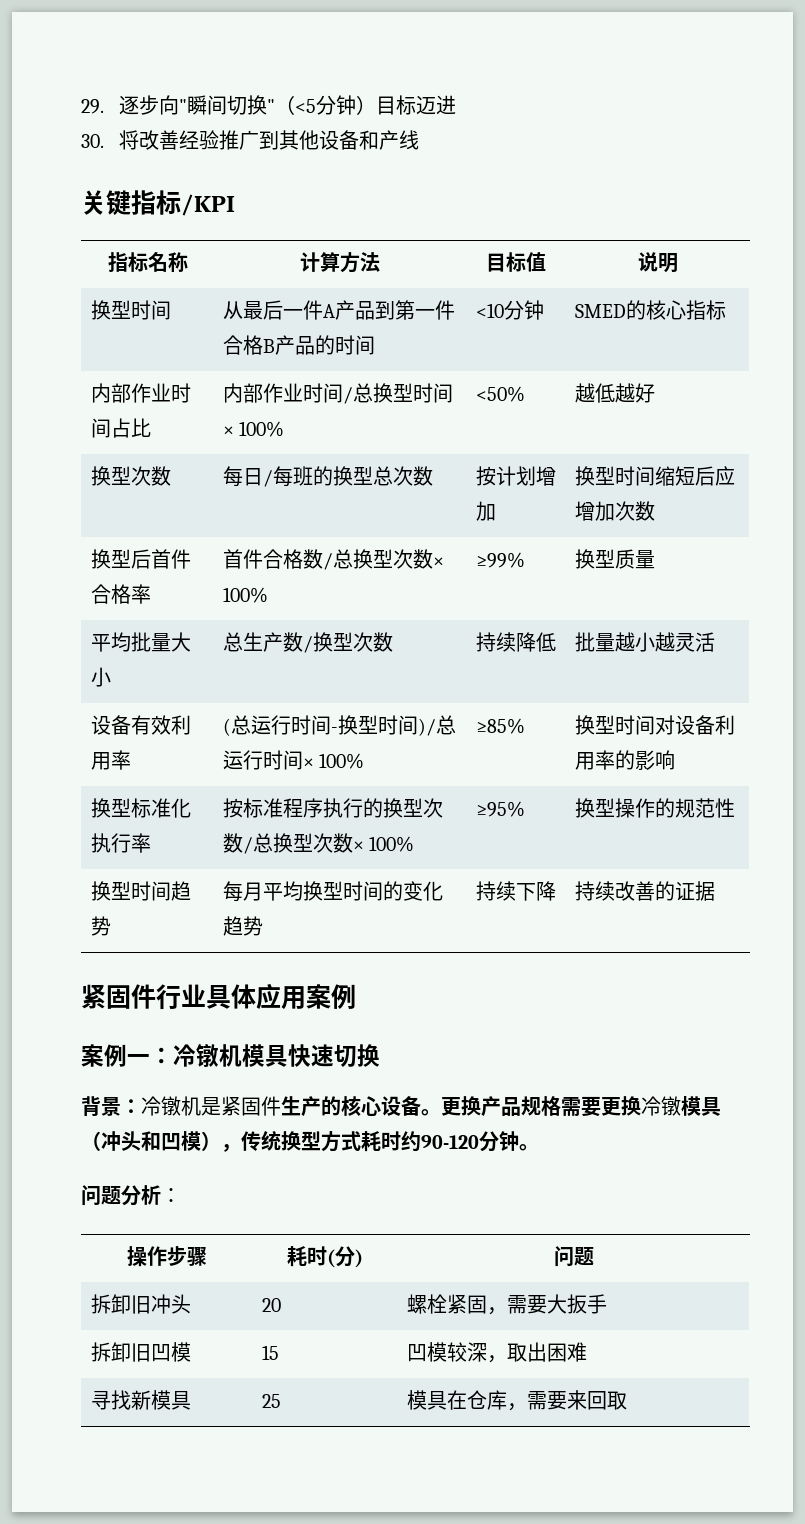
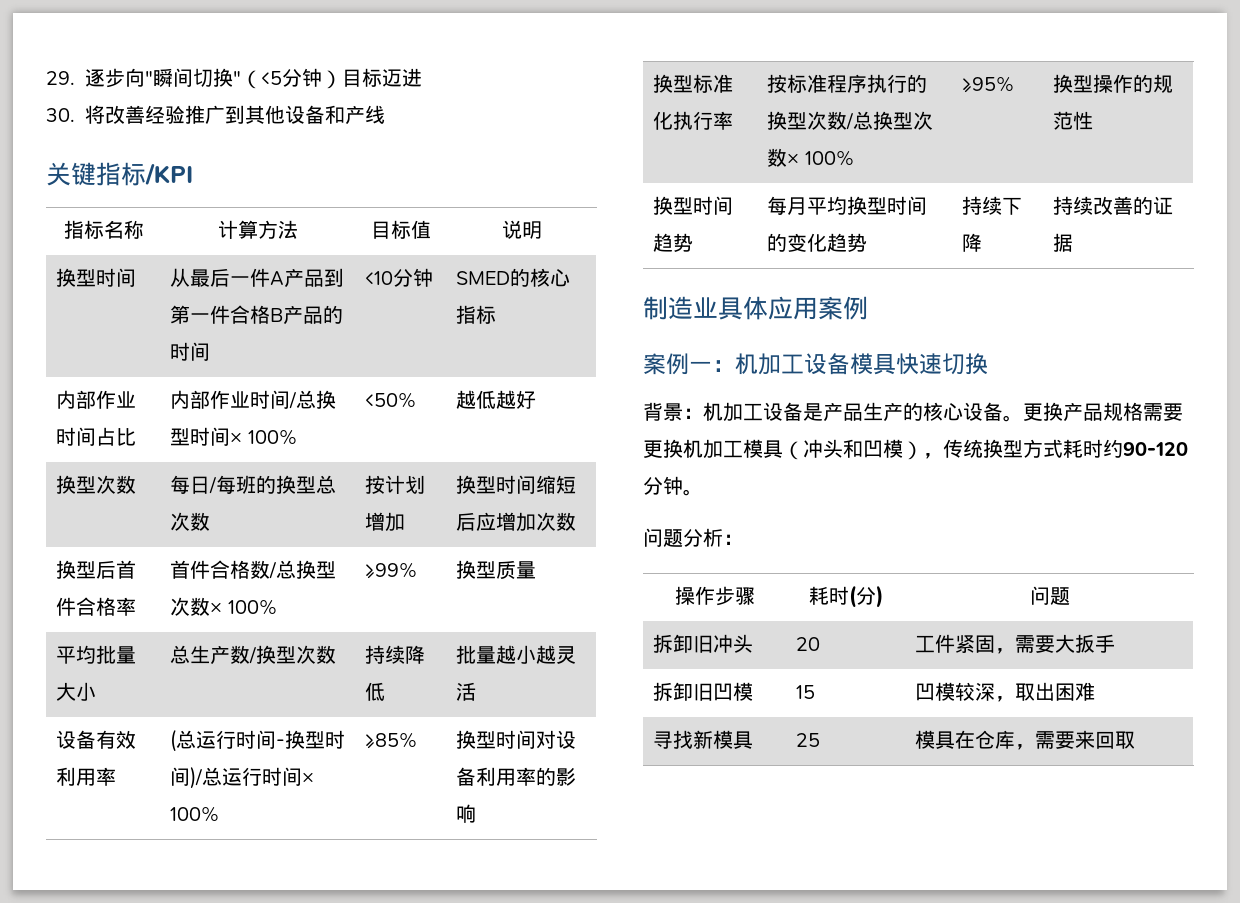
[81,984,181,1010] 紧固件行 -> [643,296,693,320] 制造
[173,1044,242,1067] 冷镦机 -> [735,353,850,375] 机加工设备
[141,1096,281,1116] 冷镦机是紧固件 -> [703,402,863,422] 机加工设备是产品
[641,1096,681,1116] 冷镦 -> [683,439,743,459] 机加工
[406,1294,447,1314] 螺栓 -> [915,634,956,653] 工件

